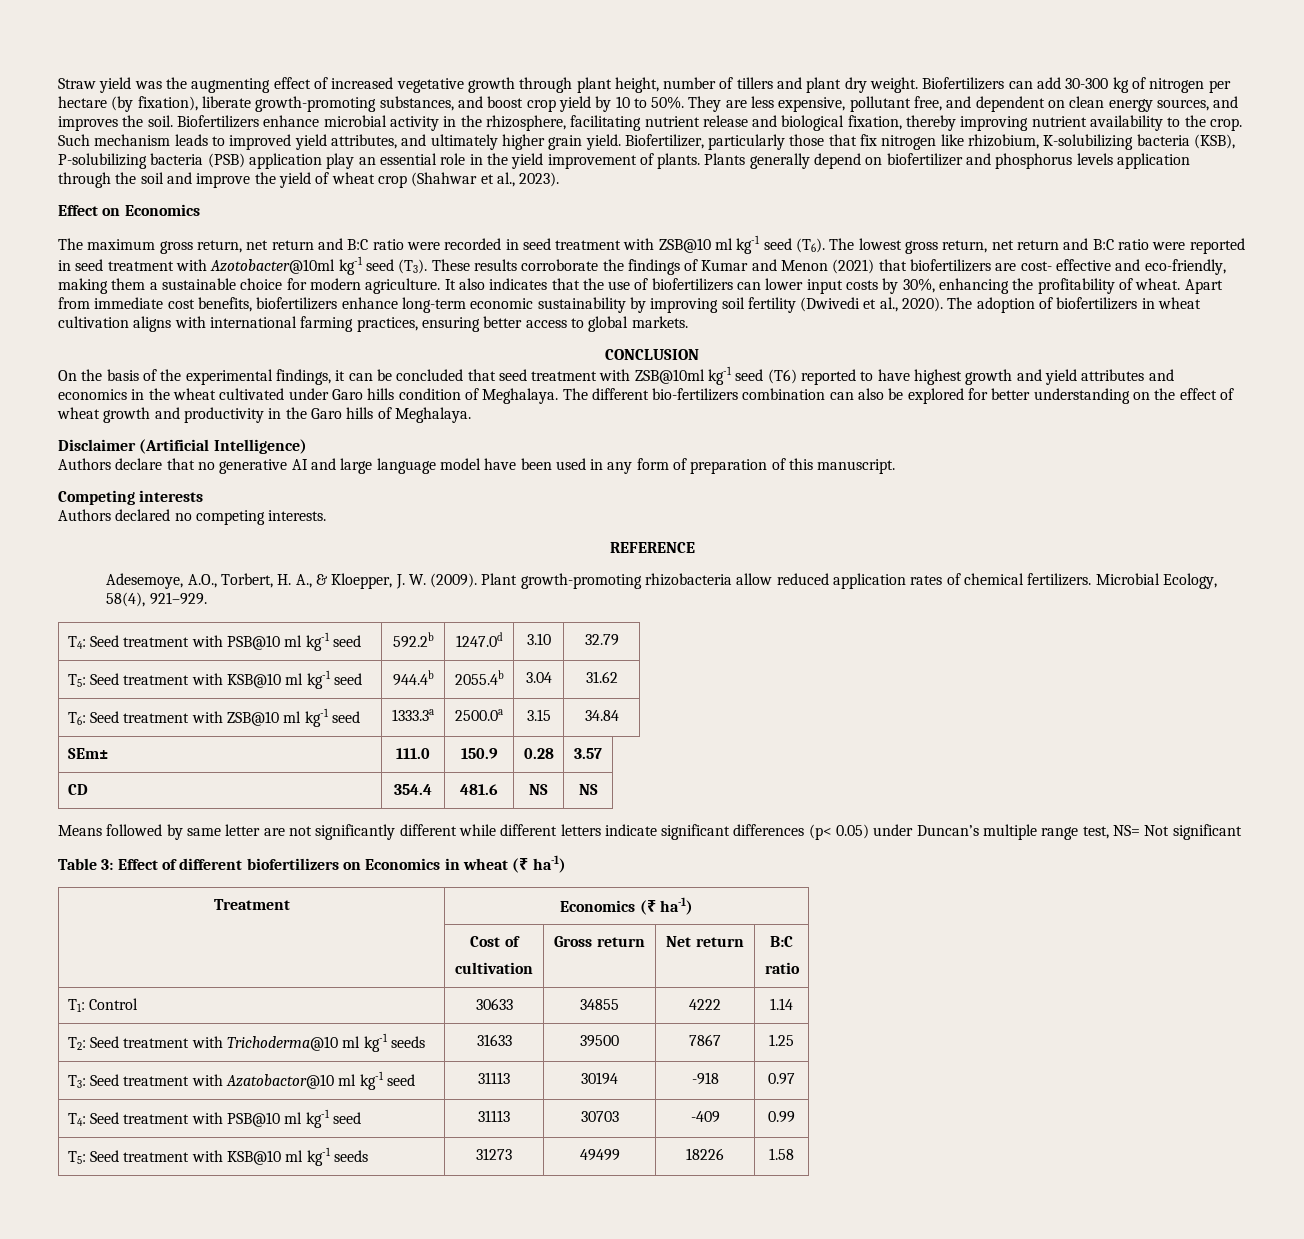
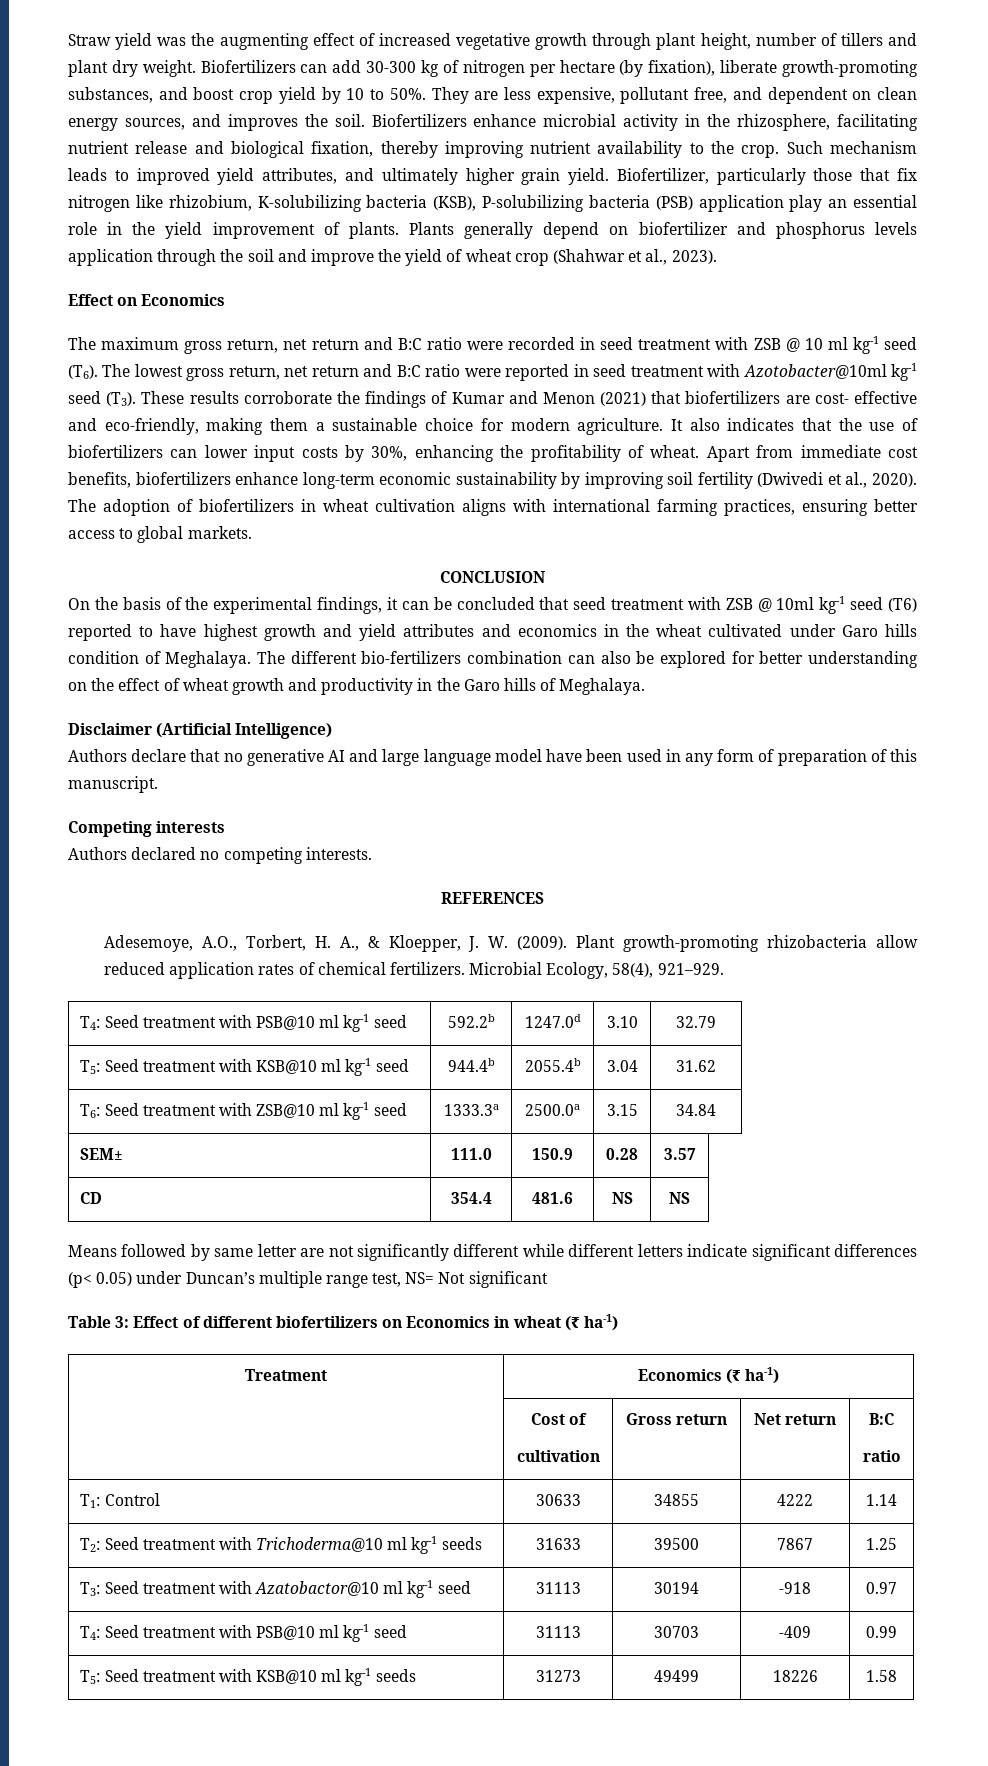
[658,238,711,253] ZSB@10 -> [753,338,823,352] ZSB @ 10
[634,369,705,384] ZSB@10ml -> [725,597,815,612] ZSB @ 10ml
[609,542,695,553] REFERENCE -> [441,892,544,904] REFERENCES
[67,748,108,759] SEm± -> [80,1148,124,1160] SEM±

